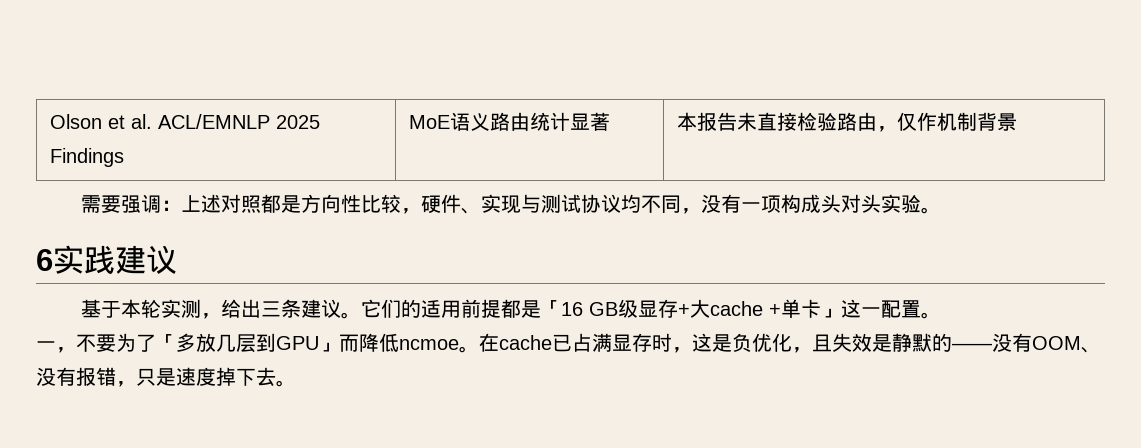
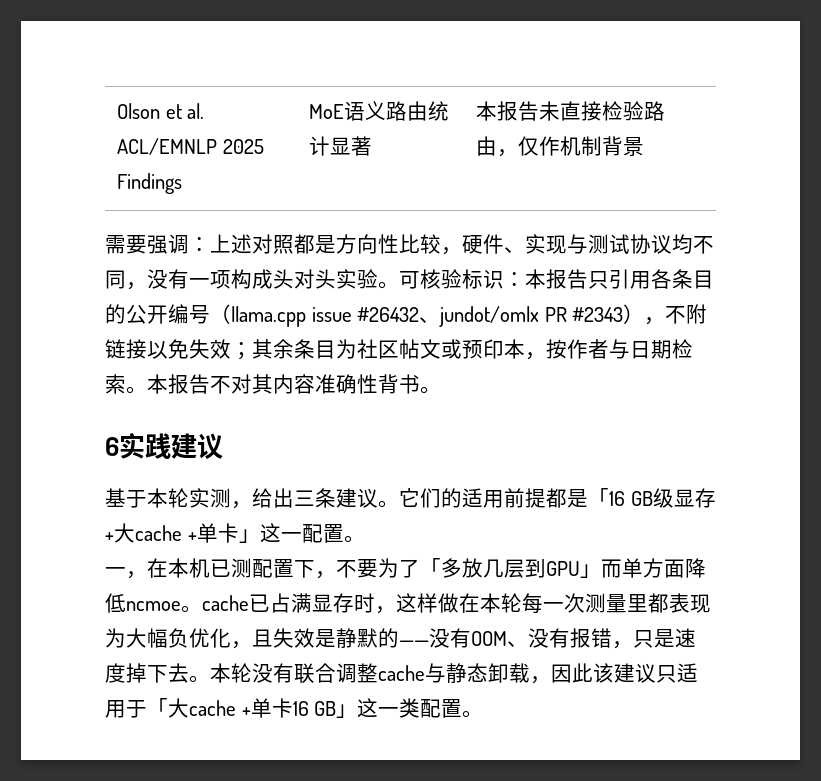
(941, 210) none -> [399,269,714,289] [105,304,708,327] [105,339,693,360] [105,374,441,394] 可核验标识：本报告只引用各条目的公开编号（llama.cpp issue #26432、jundot/omlx PR #2343），不附链接以免失效；其余条目为社区帖文或预印本，按作者与日期检索。本报告不对其内容准确性背书。
(76, 350) none -> [147,558,336,579] 在本机已测配置下，
(359, 343) none -> [622,558,685,578] 单方面
[479,333,499,352] 在 -> (202, 609) none
[712,334,732,352] 是 -> [417,593,711,614] [105,628,168,648] 样做在本轮每一次测量里都表现为大幅
(296, 383) none -> [210,663,698,684] [105,698,484,718] 本轮没有联合调整cache与静态卸载，因此该建议只适用于「大cache +单卡16 GB」这一类配置。

